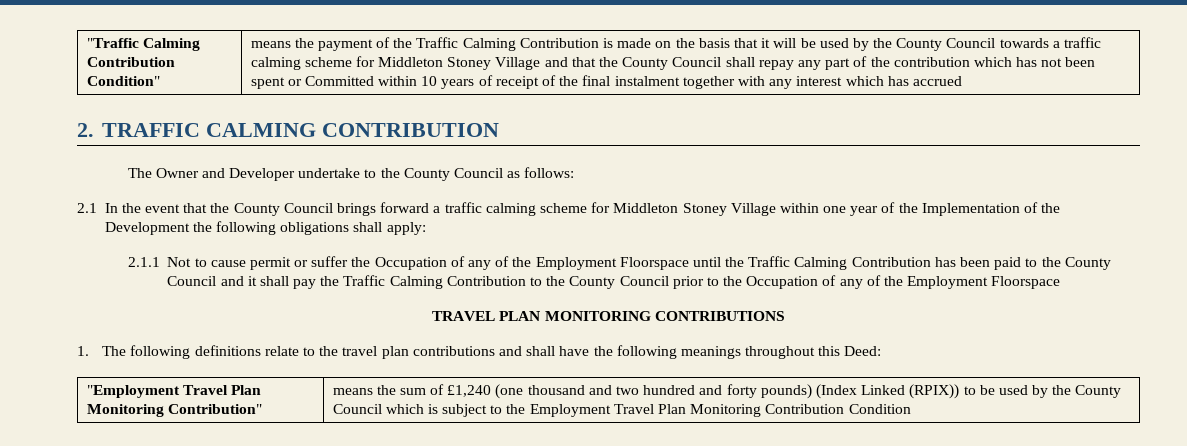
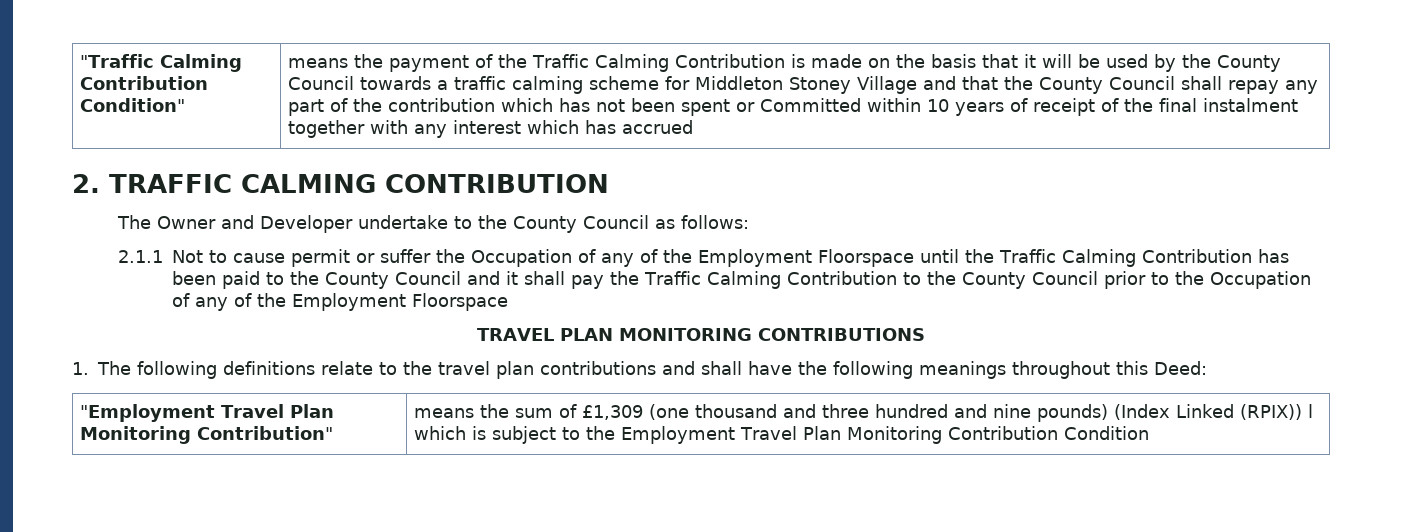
[77,202,1061,216] [104,221,426,235] // 2.1 In the event that the County Council brings forward a traffic calming scheme for Middleton Stoney Village within one year of the Implementation of the Development the following obligations shall apply: -> (750, 222) none
[447,385,492,397] £1,240 -> [581,405,643,420] £1,309
[616,386,640,395] two -> [821,404,869,418] three
[726,384,757,398] forty -> [992,404,1031,418] nine
[963,385,1122,398] [332,404,382,414] to be used by the County Council -> [1307,404,1313,418] l

